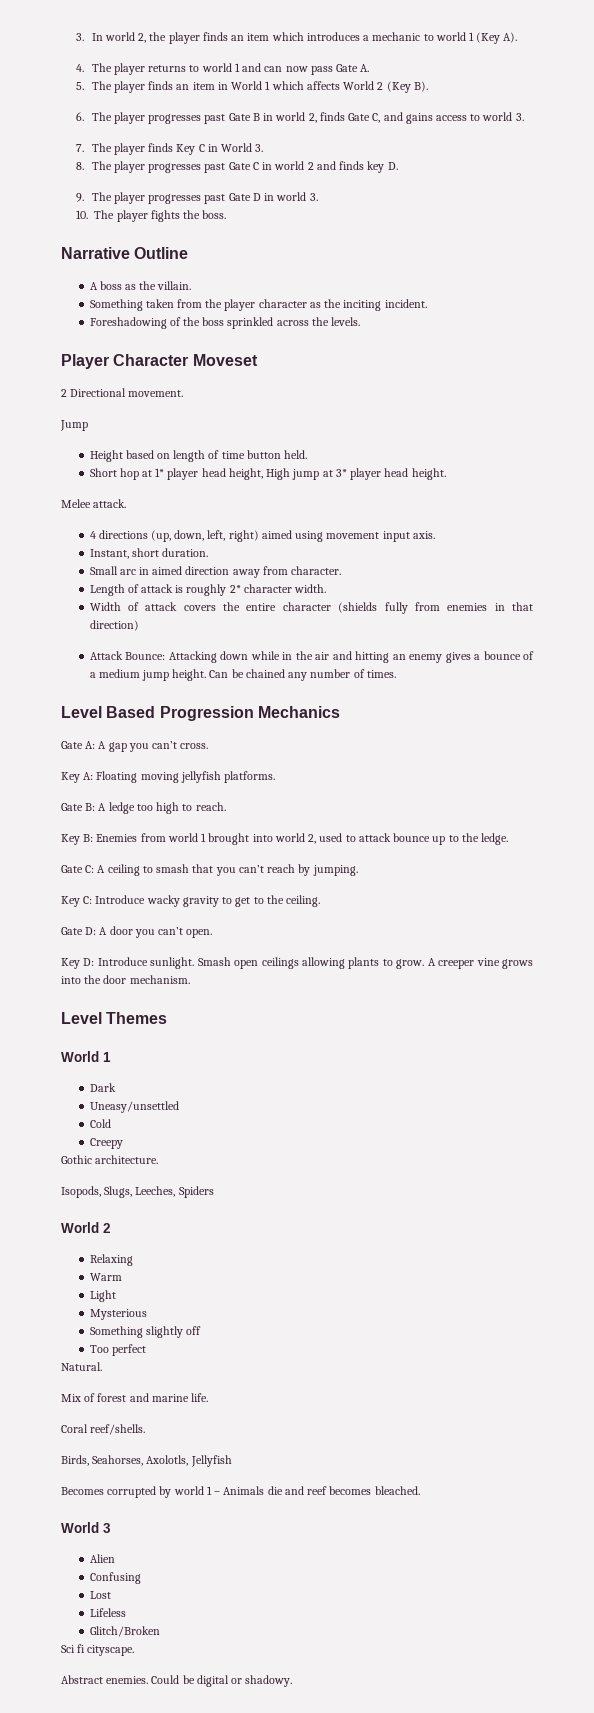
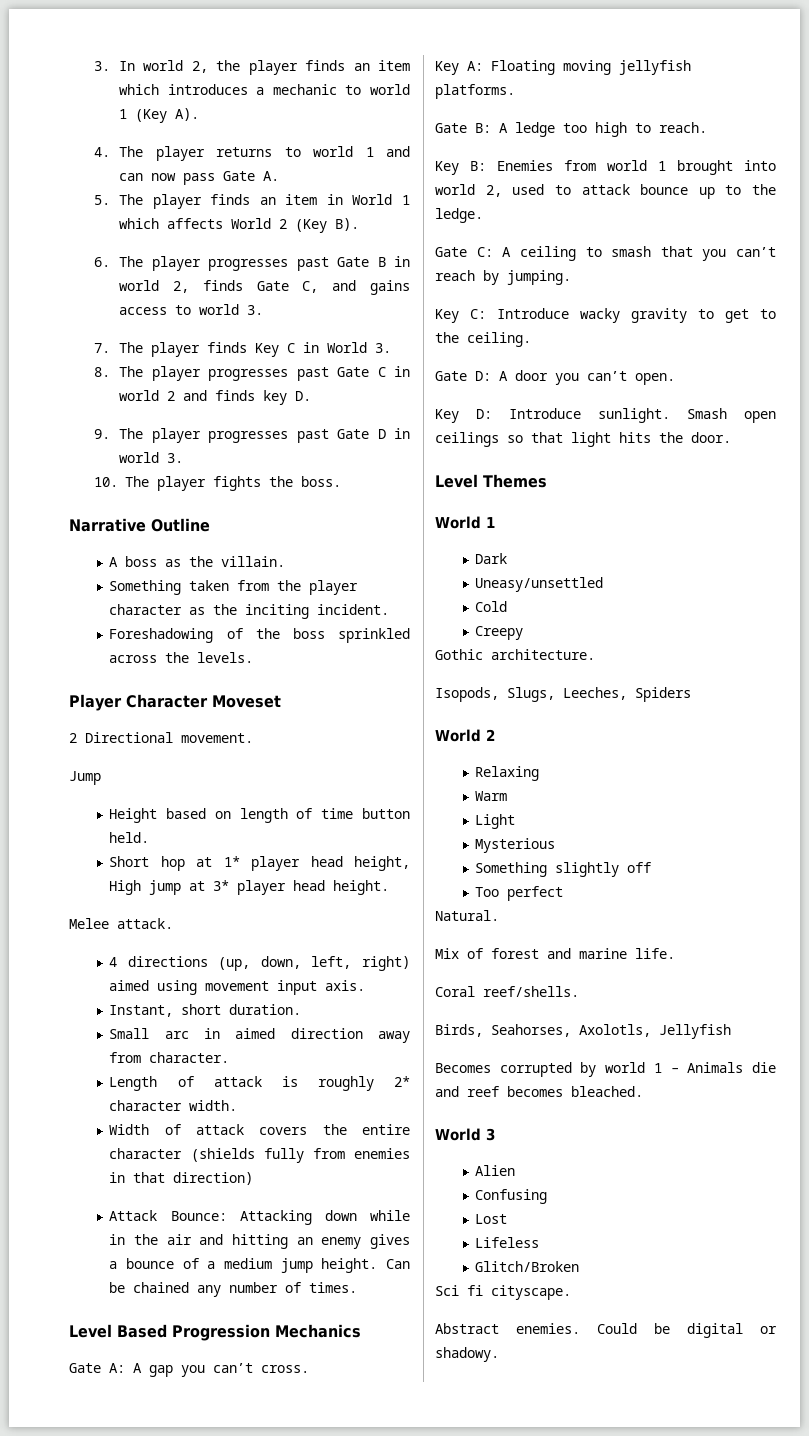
[301,957,533,969] [61,975,190,984] allowing plants to grow. A creeper vine grows into the door mechanism. -> [507,432,731,447] so that light hits the door.

